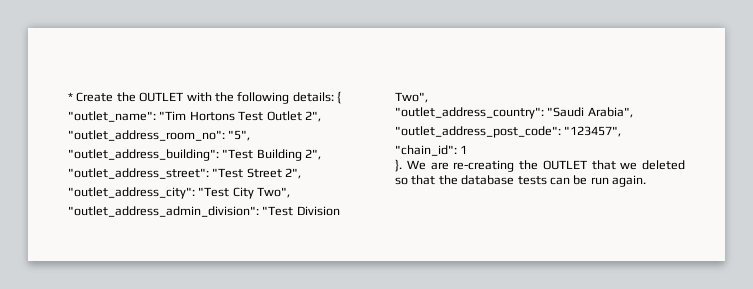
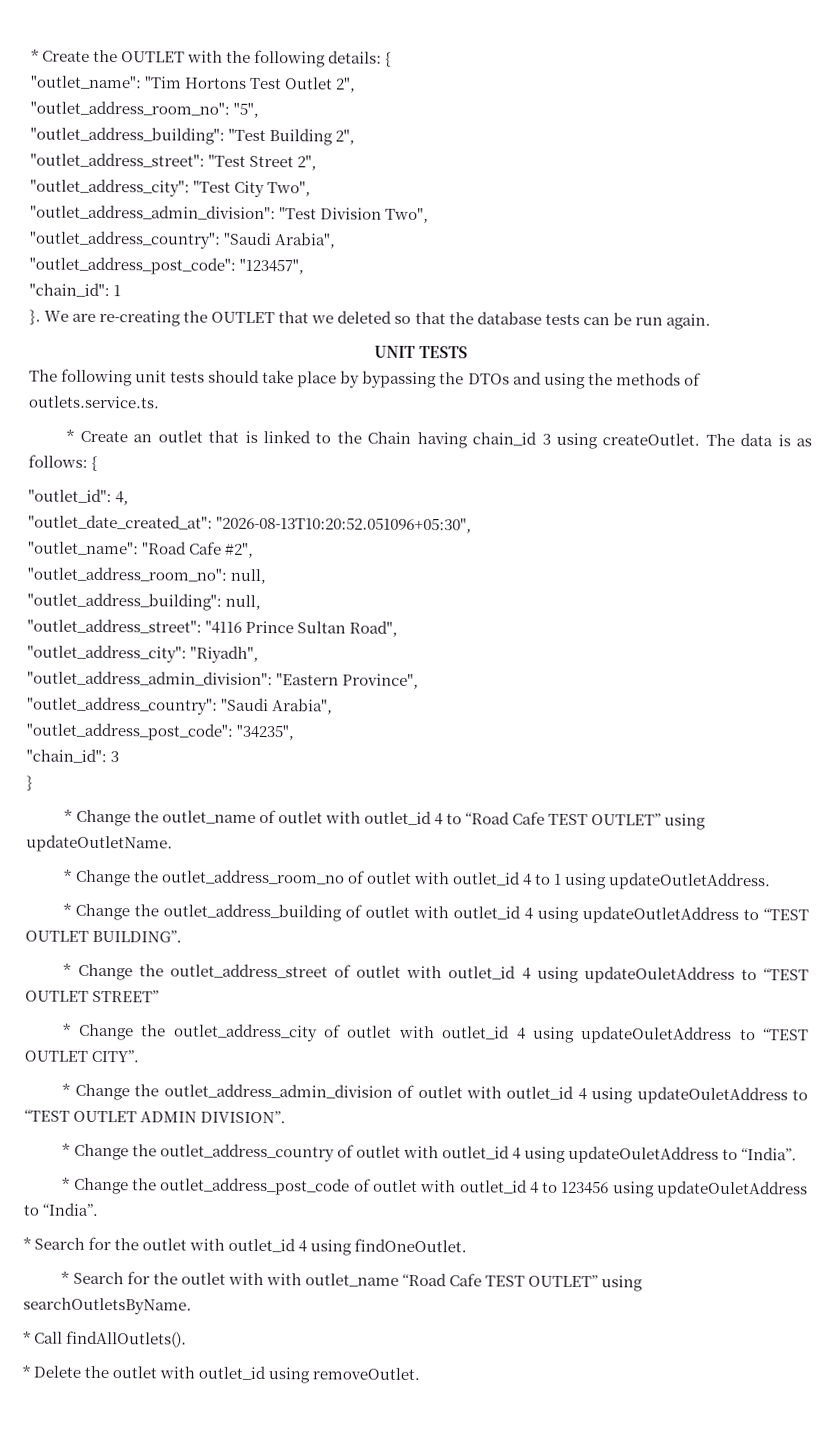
(646, 181) none -> [374,345,468,359] [29,368,701,390] [28,395,160,409] [66,428,813,450] [28,454,99,471] [28,488,130,506] [28,514,473,534] [28,541,255,558] [27,566,267,585] [27,592,262,611] [27,618,399,637] [27,644,260,663] [27,670,420,690] [27,696,334,715] [26,722,295,741] [26,748,120,764] [26,775,33,791] [64,808,707,830] [26,834,173,853] [64,868,772,891] [63,902,810,925] [25,929,183,943] [63,962,809,984] [25,989,160,1003] [63,1022,809,1044] [24,1049,140,1063] [62,1082,809,1105] [24,1109,287,1124] [62,1142,798,1164] [62,1176,809,1199] [23,1202,99,1217] [23,1236,468,1256] [61,1270,644,1292] [23,1297,192,1315] [23,1330,188,1348] [22,1364,421,1384] // UNIT TESTS // The following unit tests should take place by bypassing the DTOs and using the methods of outlets.service.ts. // * Create an outlet that is linked to the Chain having chain_id 3 using createOutlet. The data is as follows: { // "outlet_id": 4, // "outlet_date_created_at": "2026-08-13T10:20:52.051096+05:30", // "outlet_name": "Road Cafe #2", // "outlet_address_room_no": null, // "outlet_address_building": null, // "outlet_address_street": "4116 Prince Sultan Road", // "outlet_address_city": "Riyadh", // "outlet_address_admin_division": "Eastern Province", // "outlet_address_country": "Saudi Arabia", // "outlet_address_post_code": "34235", // "chain_id": 3 // } // * Change the outlet_name of outlet with outlet_id 4 to “Road Cafe TEST OUTLET” using updateOutletName. // * Change the outlet_address_room_no of outlet with outlet_id 4 to 1 using updateOutletAddress. // * Change the outlet_address_building of outlet with outlet_id 4 using updateOutletAddress to “TEST OUTLET BUILDING”. // * Change the outlet_address_street of outlet with outlet_id 4 using updateOuletAddress to “TEST OUTLET STREET” // * Change the outlet_address_city of outlet with outlet_id 4 using updateOuletAddress to “TEST OUTLET CITY”. // * Change the outlet_address_admin_division of outlet with outlet_id 4 using updateOuletAddress to “TEST OUTLET ADMIN DIVISION”. // * Change the outlet_address_country of outlet with outlet_id 4 using updateOuletAddress to “India”. // * Change the outlet_address_post_code of outlet with outlet_id 4 to 123456 using updateOuletAddress to “India”. // * Search for the outlet with outlet_id 4 using findOneOutlet. // * Search for the outlet with with outlet_name “Road Cafe TEST OUTLET” using searchOutletsByName. // * Call findAllOutlets(). // * Delete the outlet with outlet_id using removeOutlet.

